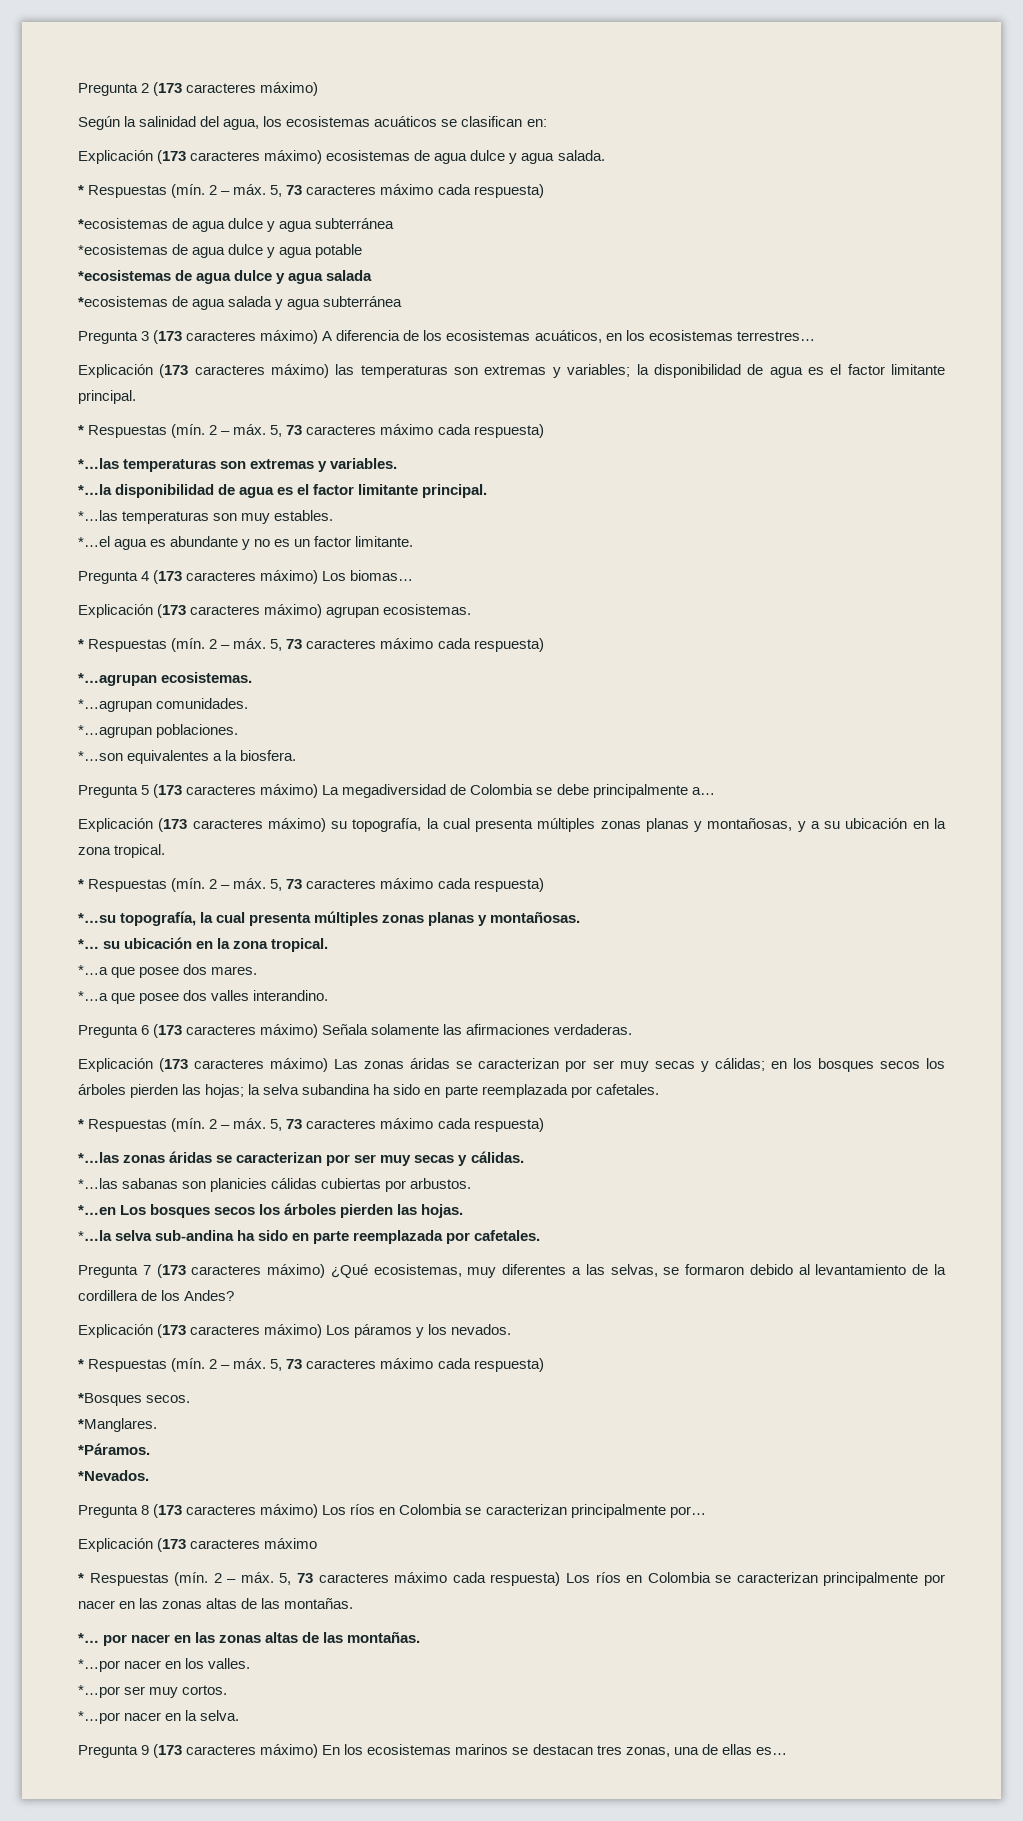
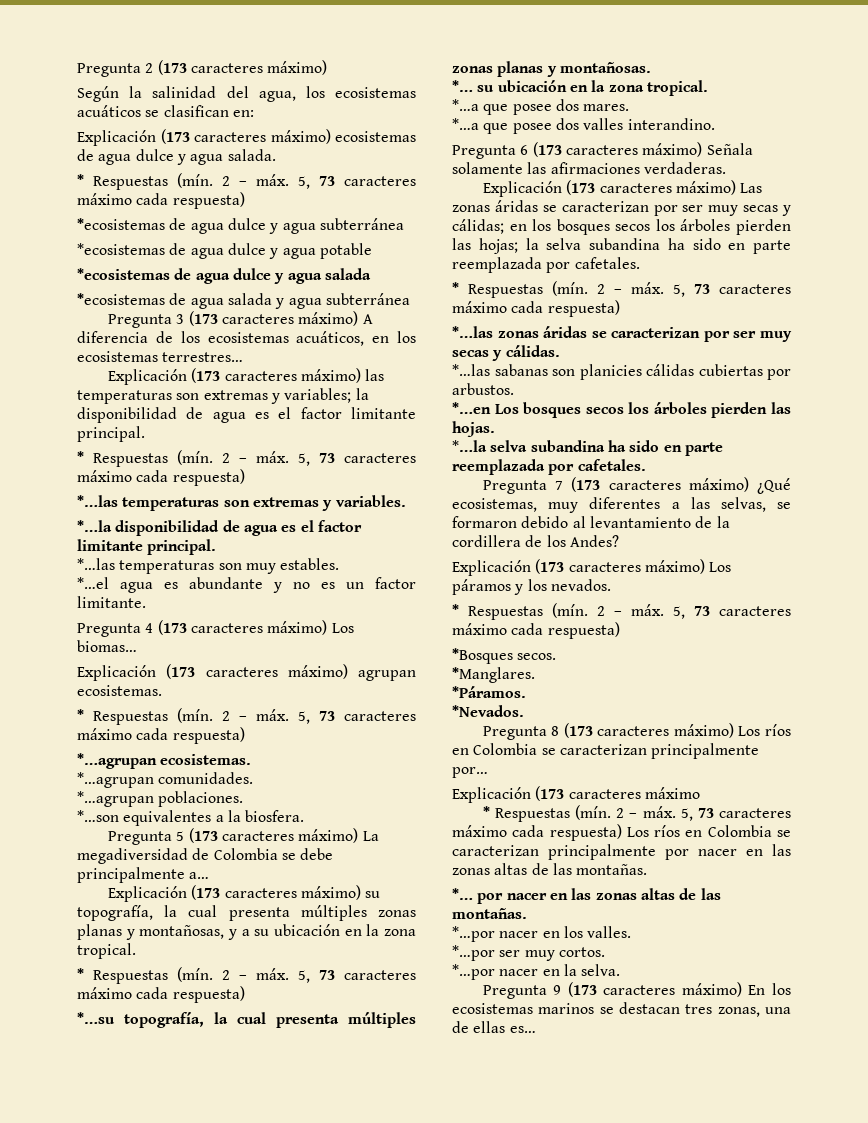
[155,1230,235,1241] sub-andina -> [530,440,605,452] subandina

